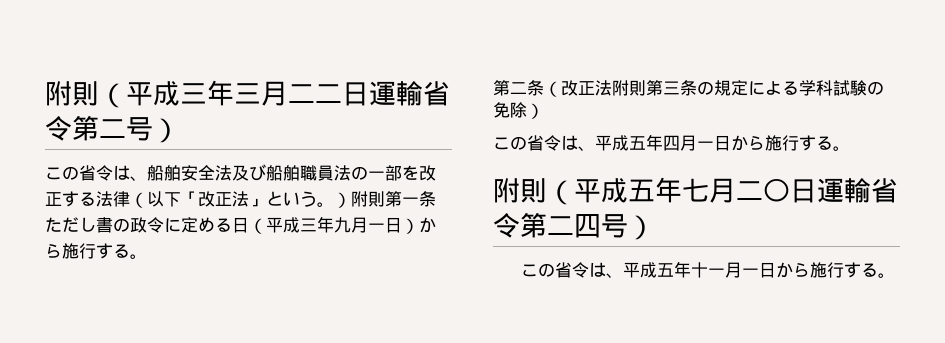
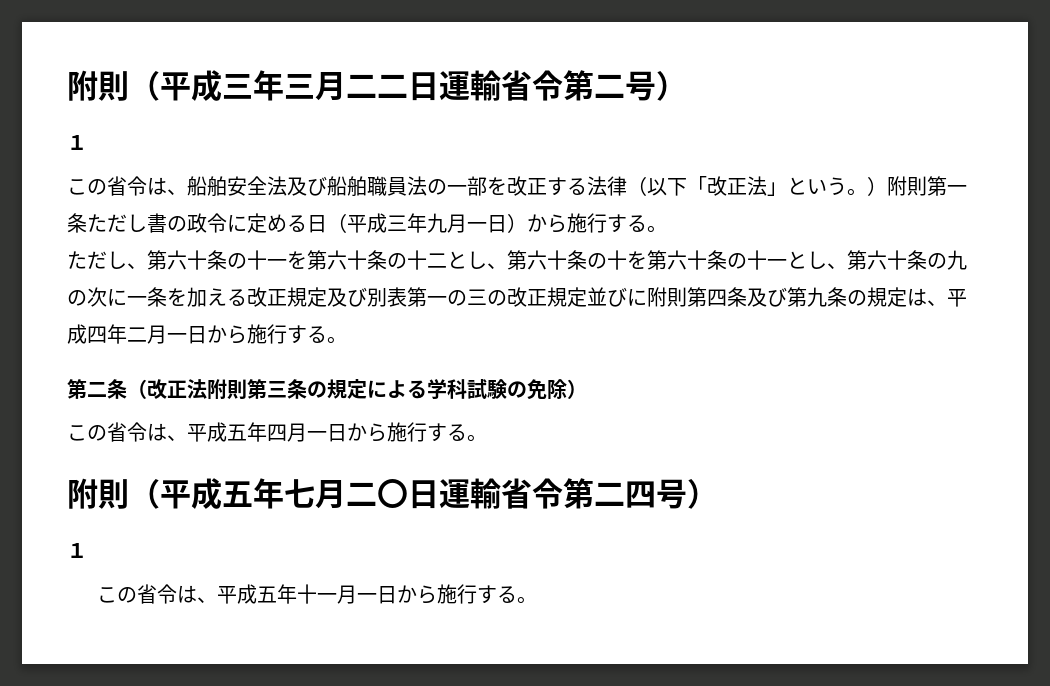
(180, 130) none -> [67,135,87,150] // １
(147, 256) none -> [67,250,967,270] [67,287,967,307] [67,324,347,344] // ただし、第六十条の十一を第六十条の十二とし、第六十条の十を第六十条の十一とし、第六十条の九の次に一条を加える改正規定及び別表第一の三の改正規定並びに附則第四条及び第九条の規定は、平成四年二月一日から施行する。
(655, 227) none -> [67,543,87,558] // １

